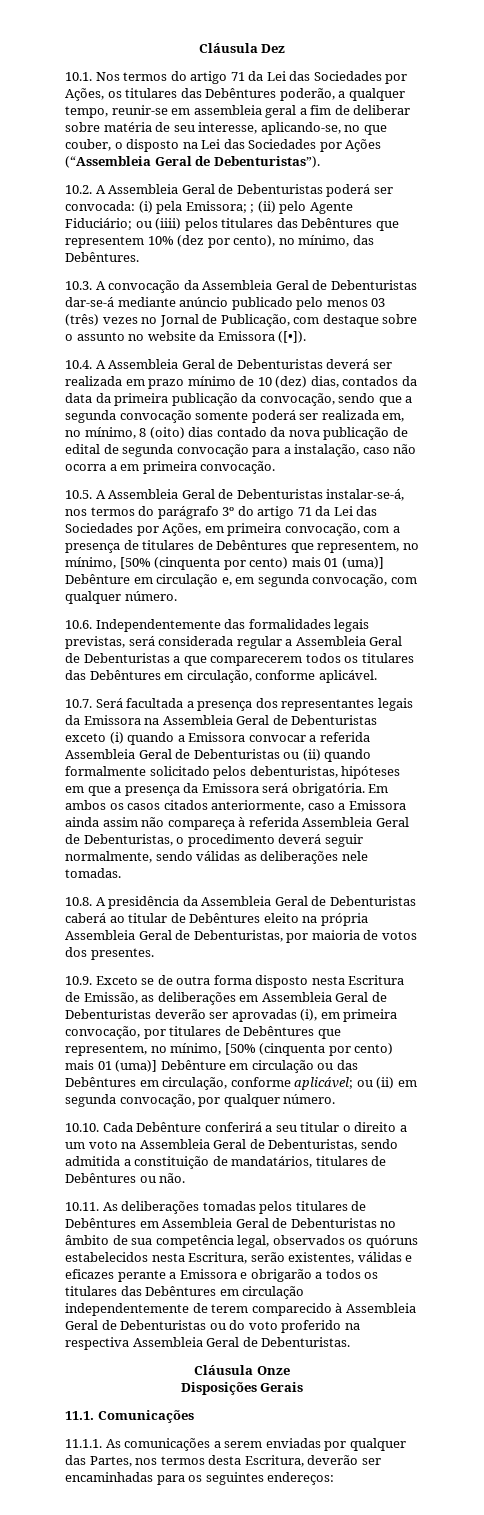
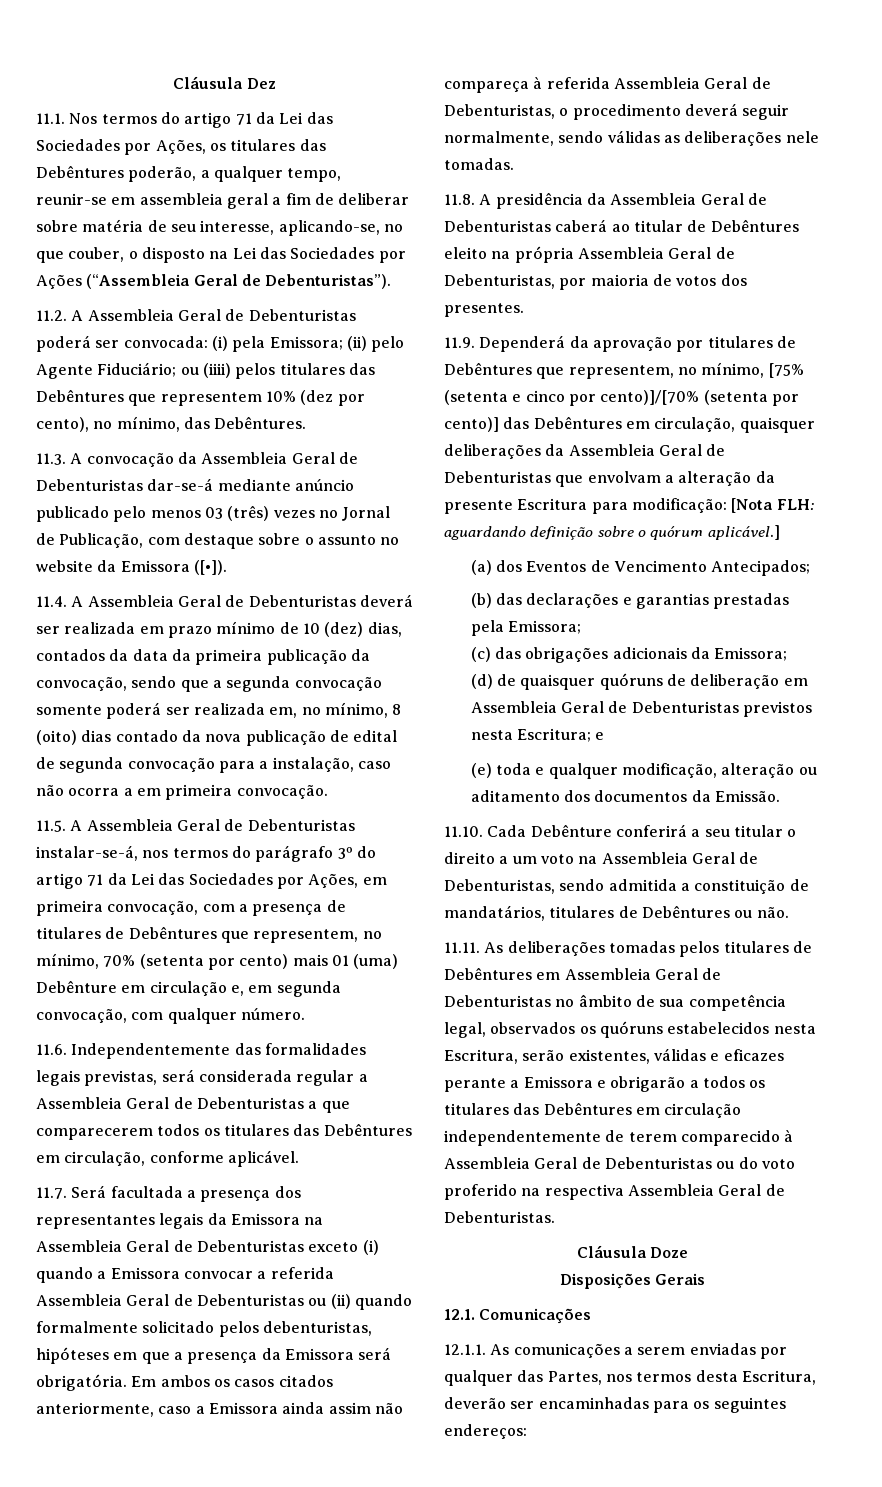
[65,72,92,81] 10.1. -> [36,113,65,124] 11.1.
[65,185,92,194] 10.2. -> [36,310,67,321] 11.2.
[250,204,255,213] ; -> (343, 343) none
[65,281,92,290] 10.3. -> [36,453,66,465] 11.3.
[65,360,92,369] 10.4. -> [36,596,67,607] 11.4.
[65,490,92,499] 10.5. -> [36,820,66,832] 11.5.
[119,557,384,570] [50% (cinquenta por cento) mais 01 (uma)] -> [103,954,399,970] 70% (setenta por cento) mais 01 (uma)
[65,620,92,629] 10.6. -> [36,1044,67,1055] 11.6.
[65,699,92,708] 10.7. -> [36,1187,67,1199] 11.7.
[65,897,92,906] 10.8. -> [444,194,475,205] 11.8.
[65,975,405,988] [65,992,387,1005] [65,1009,398,1022] [65,1026,140,1039] 10.9. Exceto se de outra forma disposto nesta Escritura de Emissão, as deliberações em Assembleia Geral de Debenturistas deverão ser aprovadas (i), em primeira convocação, -> [444,335,672,352] 11.9. Dependerá da aprovação
[224,1043,394,1056] [65,1060,358,1073] [65,1077,417,1090] [65,1094,336,1107] [65,1123,99,1132] [50% (cinquenta por cento) mais 01 (uma)] Debênture em circulação ou das Debêntures em circulação, conforme aplicável; ou (ii) em segunda convocação, por qualquer número. // 10.10. -> [768,363,804,378] [444,390,799,406] [444,416,815,433] [444,444,726,459] [444,471,775,487] [444,498,814,514] [444,525,780,540] [470,560,811,576] [470,593,790,609] [470,620,581,636] [470,647,788,663] [470,673,808,690] [470,701,812,717] [470,728,605,742] [470,763,817,779] [470,790,780,802] [444,826,483,837] [75% (setenta e cinco por cento)]/[70% (setenta por cento)] das Debêntures em circulação, quaisquer deliberações da Assembleia Geral de Debenturistas que envolvam a alteração da presente Escritura para modificação: [Nota FLH: aguardando definição sobre o quórum aplicável.] // (a) dos Eventos de Vencimento Antecipados; // (b) das declarações e garantias prestadas pela Emissora; // (c) das obrigações adicionais da Emissora; // (d) de quaisquer quóruns de deliberação em Assembleia Geral de Debenturistas previstos nesta Escritura; e // (e) toda e qualquer modificação, alteração ou aditamento dos documentos da Emissão. // 11.10.
[65,1202,99,1211] 10.11. -> [444,942,480,953] 11.11.
[256,1366,290,1375] Onze -> [650,1247,689,1258] Doze
[65,1411,94,1420] 11.1. -> [444,1309,475,1320] 12.1.
[65,1439,102,1448] 11.1.1. -> [444,1344,486,1355] 12.1.1.

